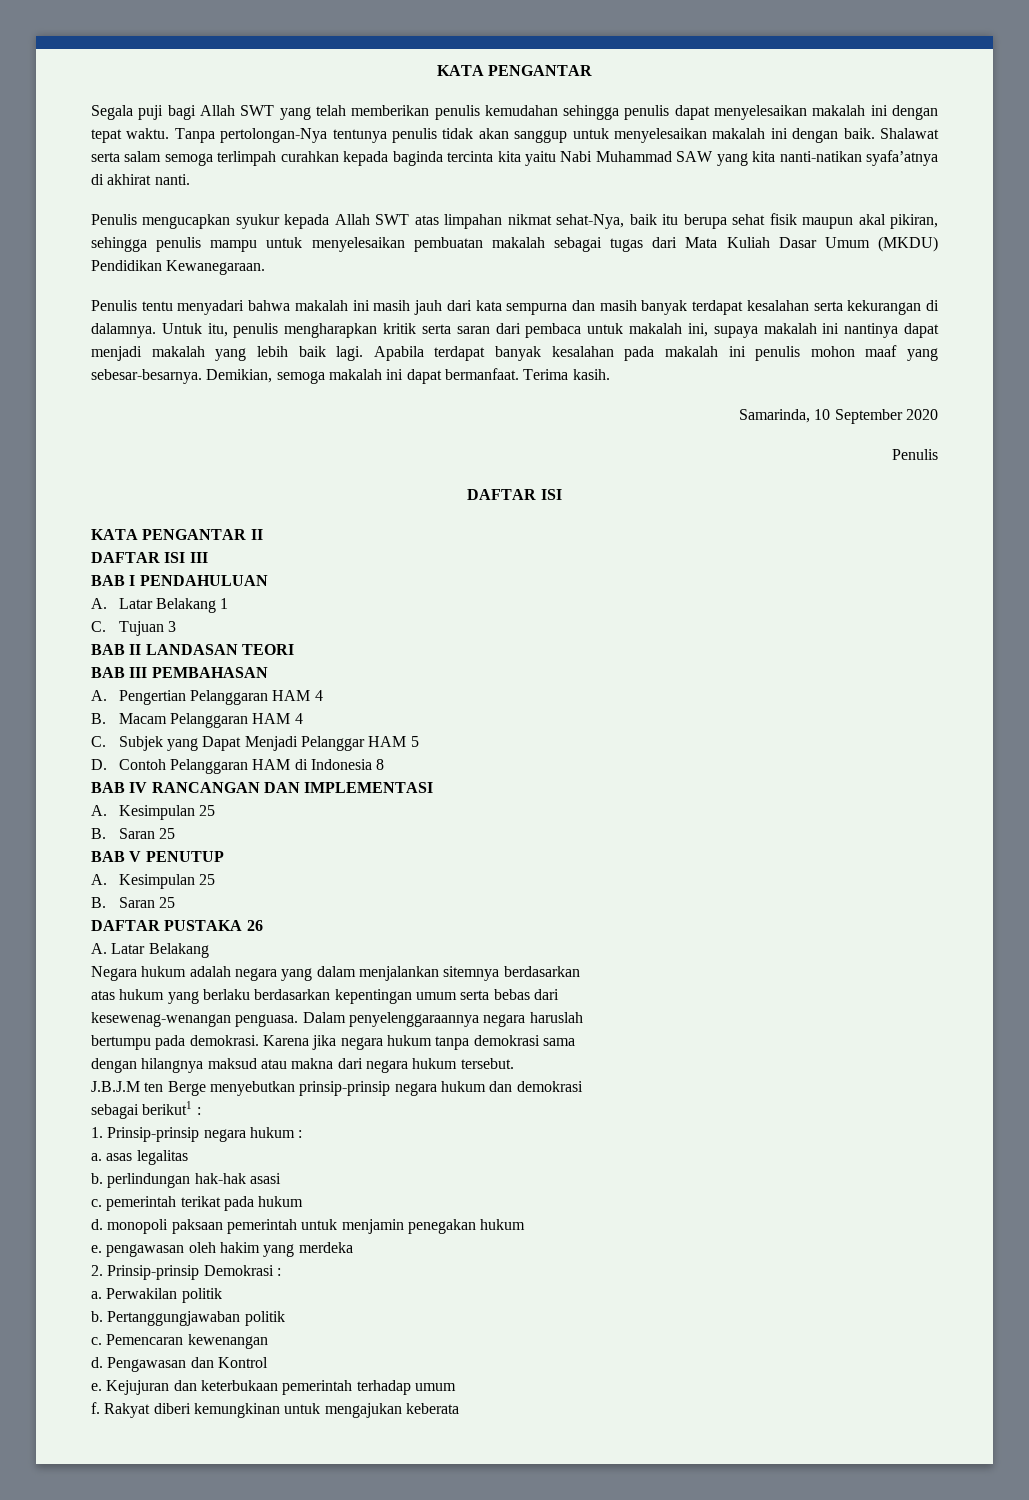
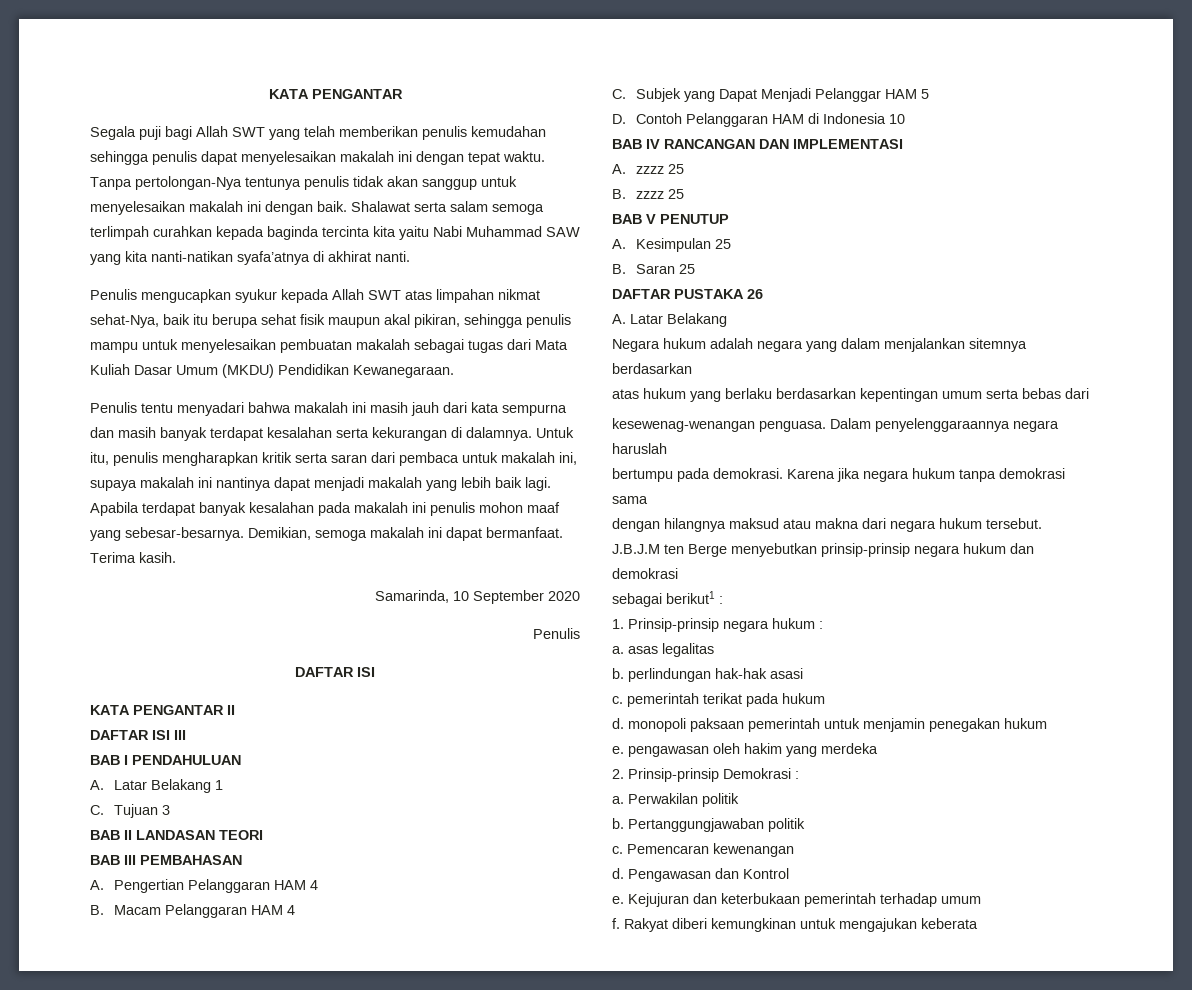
[376,759,385,770] 8 -> [889,114,906,124] 10
[118,805,215,820] [91,828,155,839] Kesimpulan 25 // B. Saran -> [636,164,685,174] [612,189,665,199] zzzz 25 // B. zzzz

